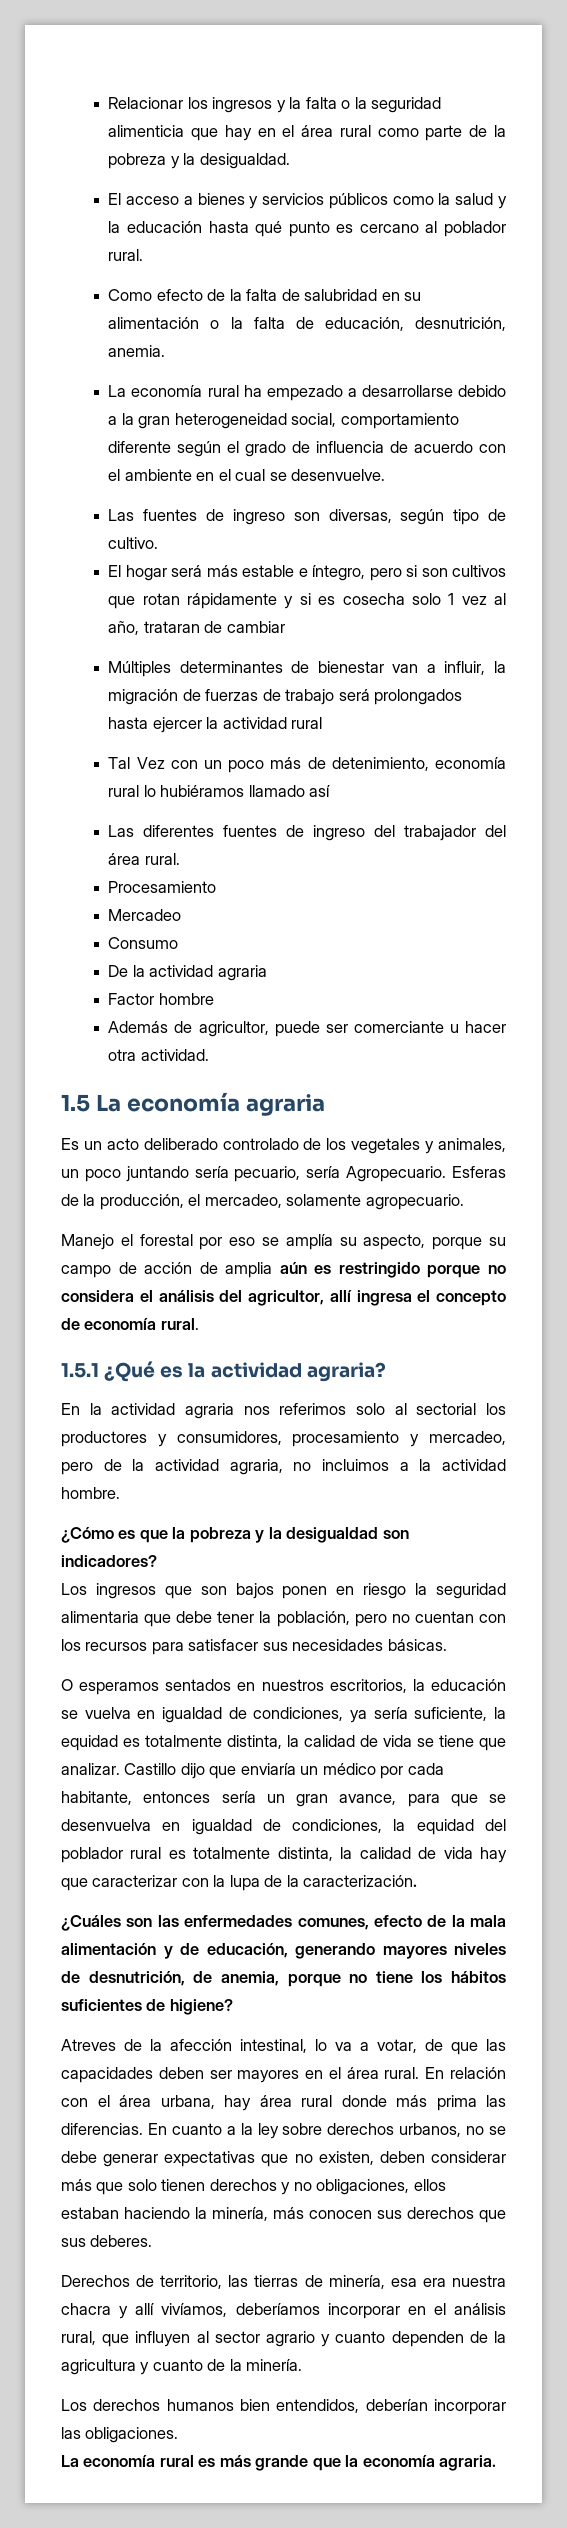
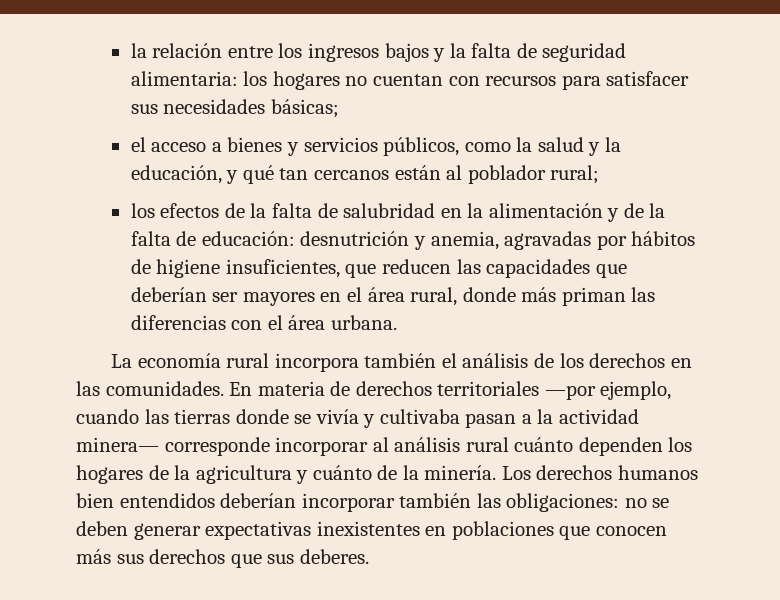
[108,97,184,109] Relacionar -> [130,43,273,58] la relación entre
(273, 105) none -> [384,43,429,62] bajos
[341,97,442,113] [108,125,506,141] [108,153,290,169] [108,193,122,205] o la seguridad alimenticia que hay en el área rural como parte de la pobreza y la desigualdad. // El -> [516,43,627,62] [130,71,690,90] [130,99,339,118] [130,137,146,152] de seguridad alimentaria: los hogares no cuentan con recursos para satisfacer sus necesidades básicas; // el
[328,193,388,209] públicos -> [383,137,460,156] públicos,
[126,221,507,237] [108,249,144,261] [108,289,203,301] educación hasta qué punto es cercano al poblador rural. // Como efecto -> [130,165,600,184] [130,203,220,218] educación, y qué tan cercanos están al poblador rural; // los efectos
[404,292,422,301] [108,317,506,331] [108,345,166,357] [108,385,507,401] [108,413,459,429] [108,441,507,457] [108,469,386,481] [108,509,507,525] [108,537,159,549] [108,565,507,581] [108,593,506,609] [108,621,285,635] [108,661,507,677] [108,689,463,705] [108,717,323,733] [108,757,507,773] [108,785,331,797] [108,825,506,841] [108,853,180,865] [108,881,217,893] [108,909,182,921] [108,937,179,949] [108,965,267,981] [108,993,214,1005] [108,1021,507,1037] [108,1049,209,1061] [61,1092,325,1116] [61,1138,507,1154] [61,1166,506,1182] [61,1194,464,1210] [61,1234,507,1250] [61,1262,506,1278] [61,1290,506,1306] [61,1318,199,1330] [61,1361,386,1382] [61,1403,507,1419] [61,1431,507,1447] [61,1459,507,1475] [61,1487,120,1499] [61,1527,409,1543] [61,1555,157,1567] [61,1583,507,1599] [61,1611,506,1627] [61,1639,447,1655] [61,1679,507,1695] [61,1707,507,1723] [61,1735,506,1751] [61,1763,444,1779] [61,1791,506,1807] [61,1819,506,1835] [61,1847,508,1863] [61,1875,418,1891] [61,1915,506,1931] [61,1943,506,1959] [61,1971,506,1987] [61,1999,233,2015] [61,2039,506,2055] [61,2067,204,2083] su alimentación o la falta de educación, desnutrición, anemia. // La economía rural ha empezado a desarrollarse debido a la gran heterogeneidad social, comportamiento diferente según el grado de influencia de acuerdo con el ambiente en el cual se desenvuelve. // Las fuentes de ingreso son diversas, según tipo de cultivo. // El hogar será más estable e íntegro, pero si son cultivos que rotan rápidamente y si es cosecha solo 1 vez al año, trataran de cambiar // Múltiples determinantes de bienestar van a influir, la migración de fuerzas de trabajo será prolongados hasta ejercer la actividad rural // Tal Vez con un poco más de detenimiento, economía rural lo hubiéramos llamado así // Las diferentes fuentes de ingreso del trabajador del área rural. // Procesamiento // Mercadeo // Consumo // De la actividad agraria // Factor hombre // Además de agricultor, puede ser comerciante u hacer otra actividad. // 1.5 La economía agraria // Es un acto deliberado controlado de los vegetales y animales, un poco juntando sería pecuario, sería Agropecuario. Esferas de la producción, el mercadeo, solamente agropecuario. // Manejo el forestal por eso se amplía su aspecto, porque su campo de acción de amplia aún es restringido porque no considera el análisis del agricultor, allí ingresa el concepto de economía rural. // 1.5.1 ¿Qué es la actividad agraria? // En la actividad agraria nos referimos solo al sectorial los productores y consumidores, procesamiento y mercadeo, pero de la actividad agraria, no incluimos a la actividad hombre. // ¿Cómo es que la pobreza y la desigualdad son indicadores? // Los ingresos que son bajos ponen en riesgo la seguridad alimentaria que debe tener la población, pero no cuentan con los recursos para satisfacer sus necesidades básicas. // O esperamos sentados en nuestros escritorios, la educación se vuelva en igualdad de condiciones, ya sería suficiente, la equidad es totalmente distinta, la calidad de vida se tiene que analizar. Castillo dijo que enviaría un médico por cada habitante, entonces sería un gran avance, para que se desenvuelva en igualdad de condiciones, la equidad del poblador rural es totalmente distinta, la calidad de vida hay que caracterizar con la lupa de la caracterización. // ¿Cuáles son las enfermedades comunes, efecto de la mala alimentación y de educación, generando mayores niveles de desnutrición, de anemia, porque no tiene los hábitos suficientes de higiene? // Atreves de la afección intestinal, lo va a votar, de que las capacidades deben -> [467,203,666,222] [130,231,696,250] [130,259,627,278] [130,287,207,302] la alimentación y de la falta de educación: desnutrición y anemia, agravadas por hábitos de higiene insuficientes, que reducen las capacidades que deberían
[384,2067,506,2079] [61,2095,506,2111] [61,2123,462,2139] rural. En relación con el área urbana, hay área rural donde más prima las diferencias. En cuanto a la ley sobre derechos urbanos, -> [410,287,656,306] [130,315,398,330] [111,353,692,372] [76,381,672,400] [76,409,639,428] [76,437,693,456] [76,465,698,484] [76,493,620,512] rural, donde más priman las diferencias con el área urbana. // La economía rural incorpora también el análisis de los derechos en las comunidades. En materia de derechos territoriales —por ejemplo, cuando las tierras donde se vivía y cultivaba pasan a la actividad minera— corresponde incorporar al análisis rural cuánto dependen los hogares de la agricultura y cuánto de la minería. Los derechos humanos bien entendidos deberían incorporar también las obligaciones:
[61,2151,97,2163] debe -> [76,521,128,536] deben
[261,2151,507,2167] [61,2179,446,2195] [61,2207,372,2221] que no existen, deben considerar más que solo tienen derechos y no obligaciones, ellos estaban haciendo la minería, más conocen -> [316,521,667,540] [76,549,111,564] inexistentes en poblaciones que conocen más
[61,2275,506,2289] [61,2303,506,2319] [61,2331,506,2347] [61,2359,303,2375] [61,2399,506,2415] [61,2427,179,2443] [61,2455,497,2471] // Derechos de territorio, las tierras de minería, esa era nuestra chacra y allí vivíamos, deberíamos incorporar en el análisis rural, que influyen al sector agrario y cuanto dependen de la agricultura y cuanto de la minería. // Los derechos humanos bien entendidos, deberían incorporar las obligaciones. // La economía rural es más grande que la economía agraria. -> (369, 556) none

